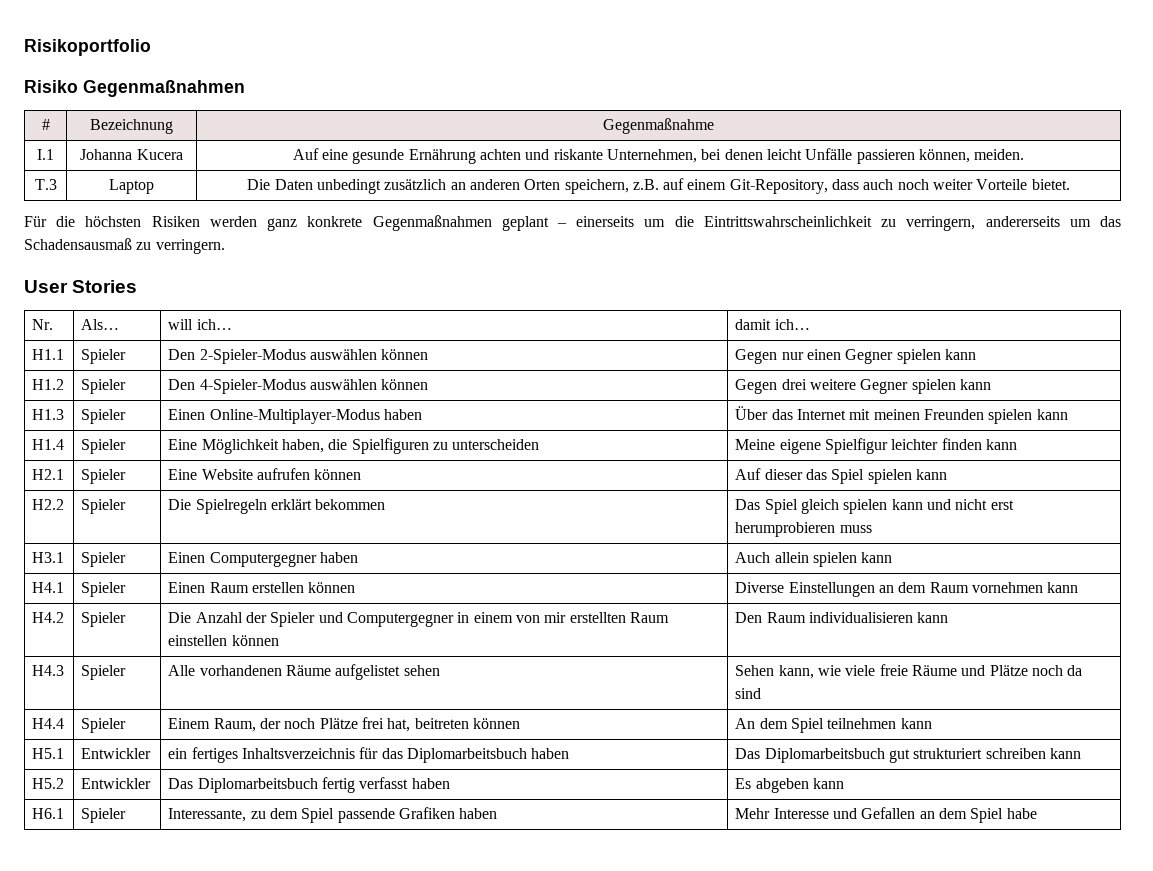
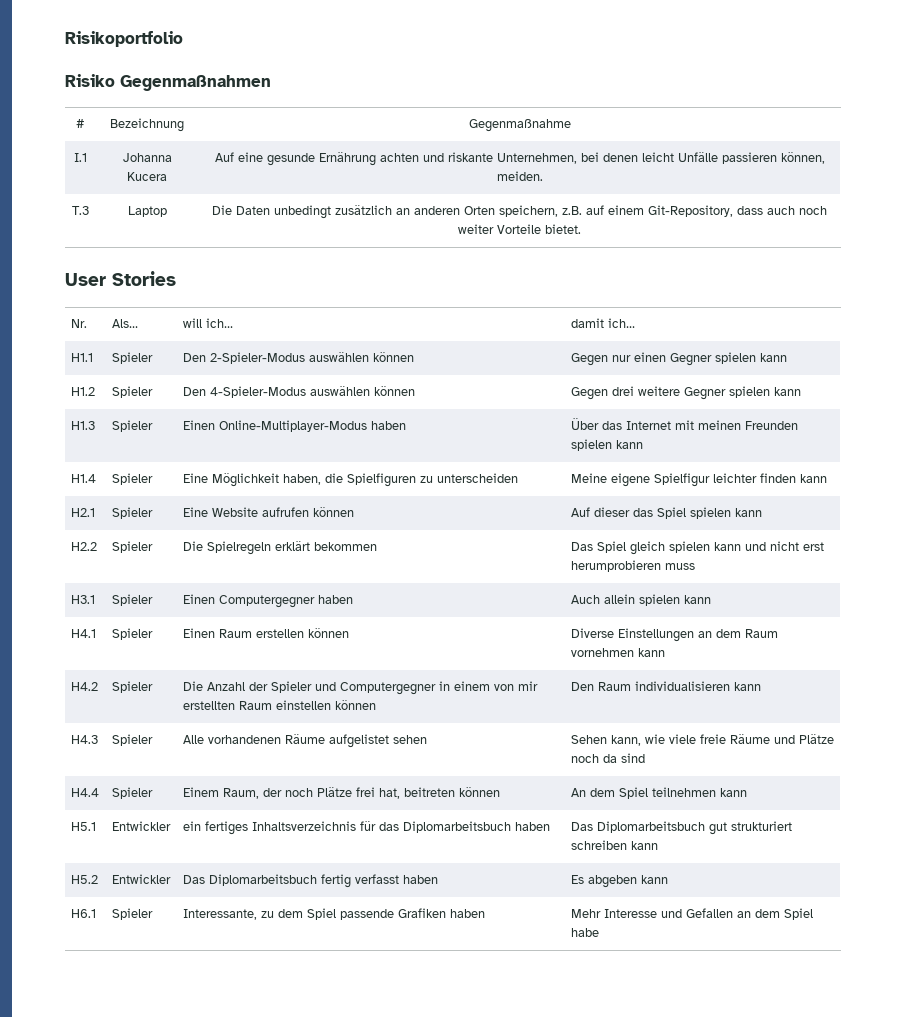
[24,215,1121,231] [24,238,225,254] // Für die höchsten Risiken werden ganz konkrete Gegenmaßnahmen geplant – einerseits um die Eintrittswahrscheinlichkeit zu verringern, andererseits um das Schadensausmaß zu verringern. -> (581, 229) none

